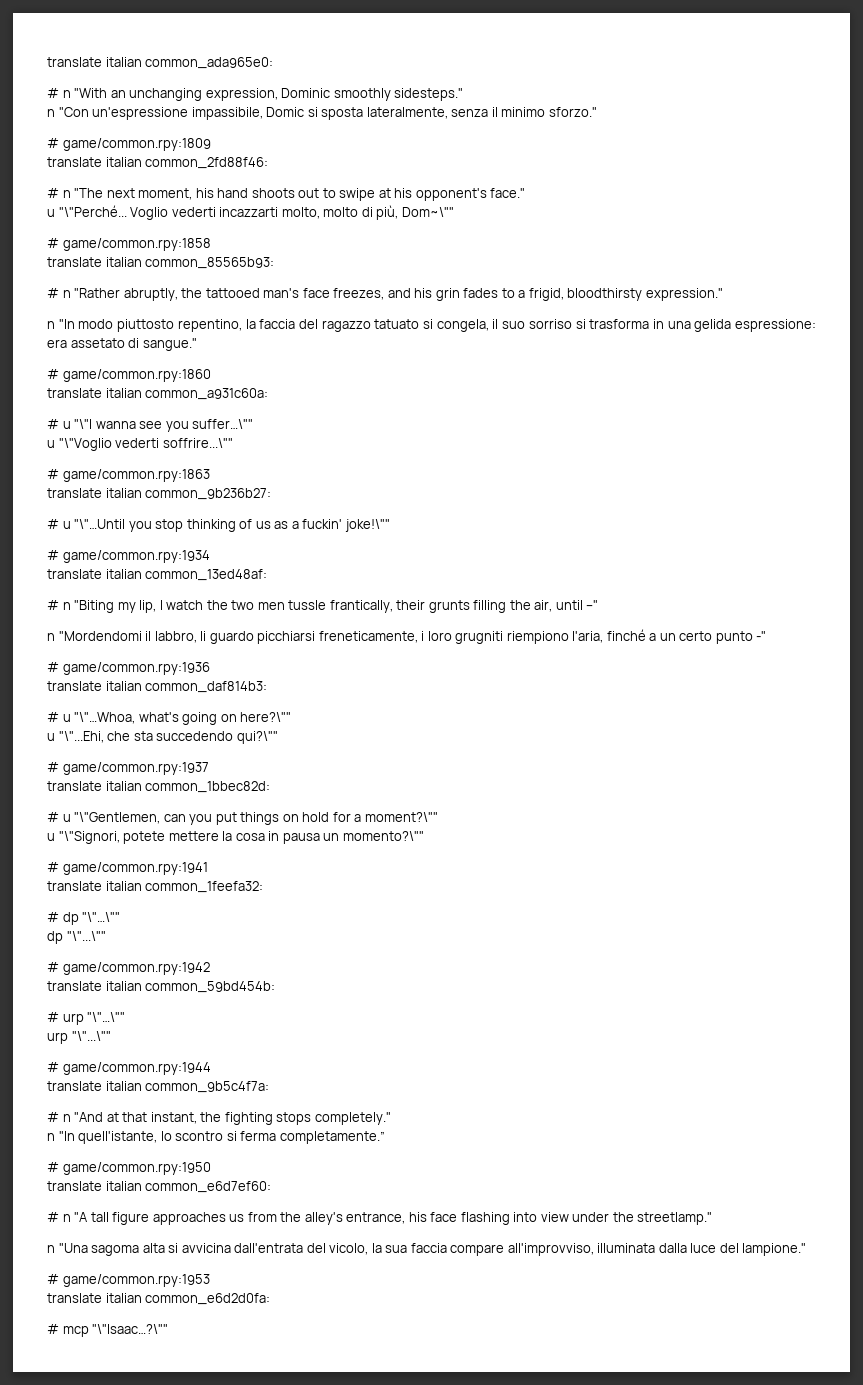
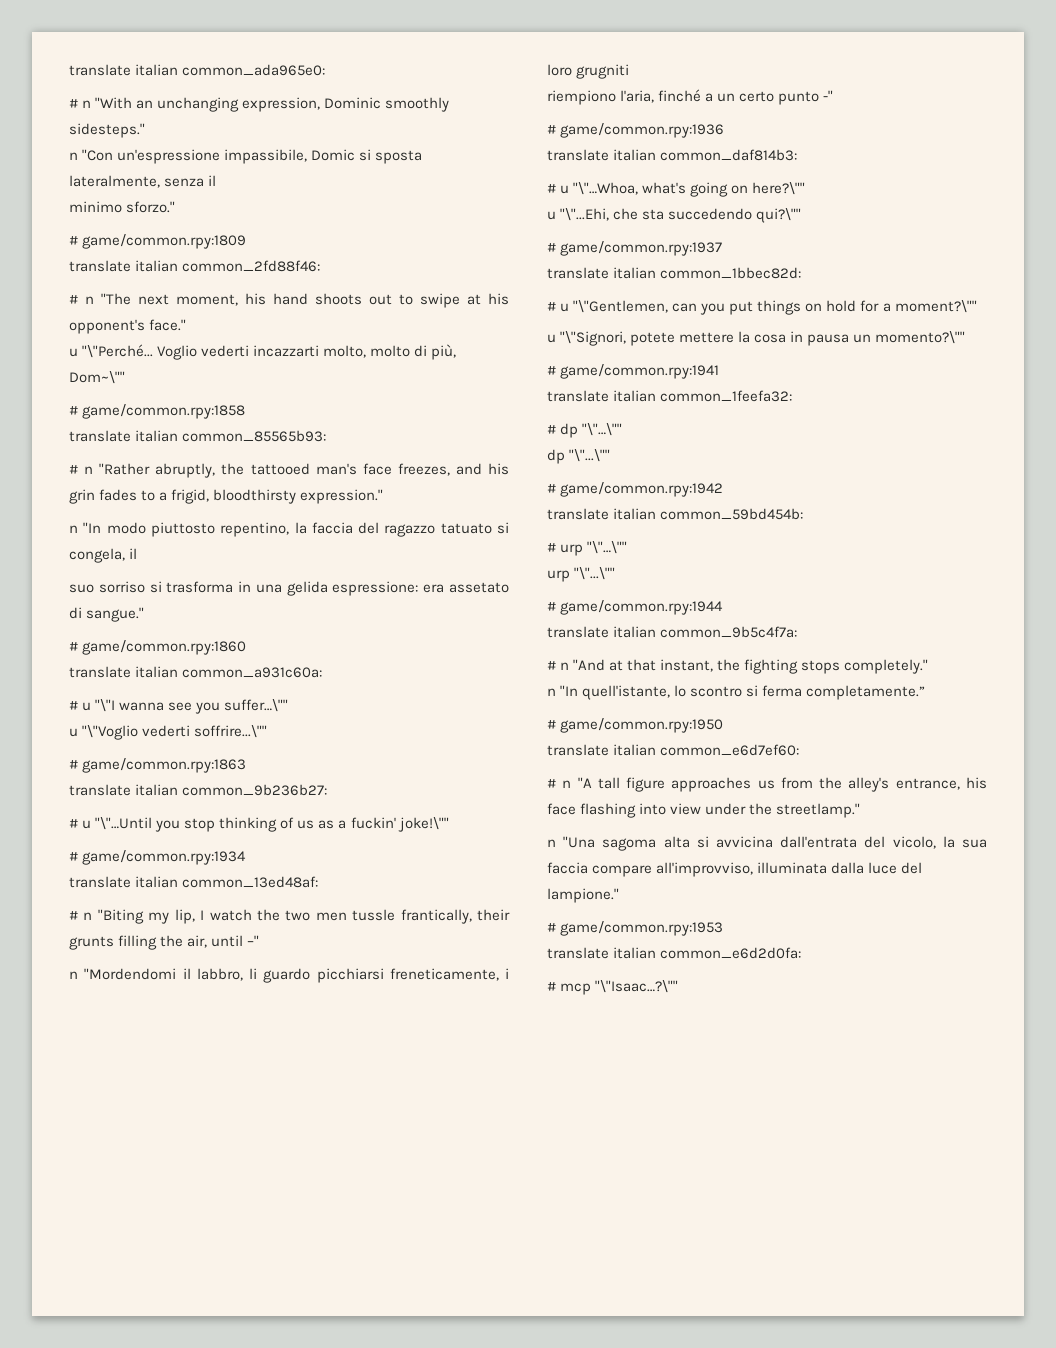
(498, 112) none -> (217, 180) //
(499, 324) none -> (138, 553) //
(504, 637) none -> (630, 71) //

